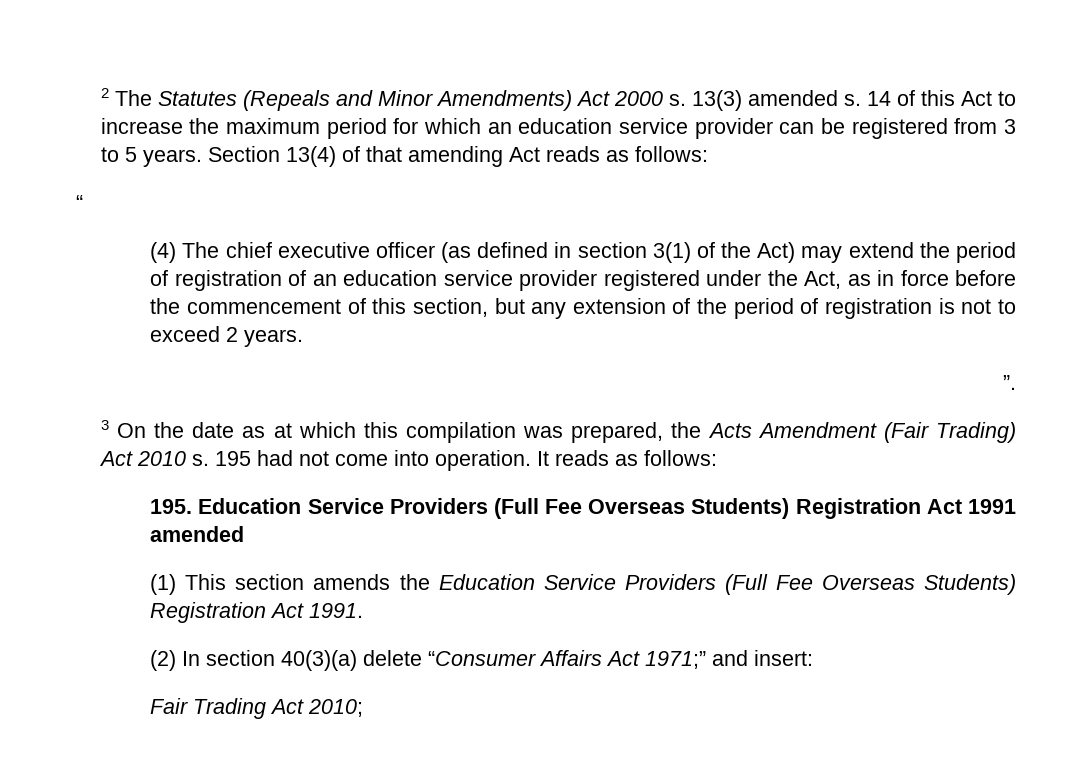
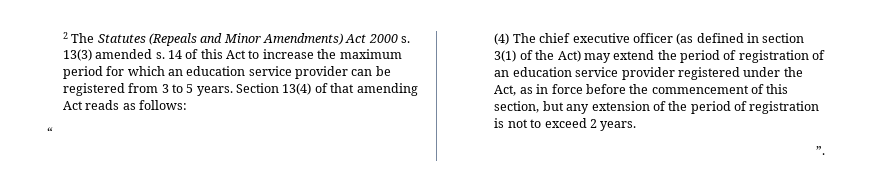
[100,420,1017,443] [98,450,717,471] [150,498,1016,519] [150,526,245,542] [150,574,1017,595] [150,602,364,623] [150,650,814,671] [150,698,364,719] // 3 On the date as at which this compilation was prepared, the Acts Amendment (Fair Trading) Act 2010 s. 195 had not come into operation. It reads as follows: // 195. Education Service Providers (Full Fee Overseas Students) Registration Act 1991 amended // (1) This section amends the Education Service Providers (Full Fee Overseas Students) Registration Act 1991. // (2) In section 40(3)(a) delete “Consumer Affairs Act 1971;” and insert: // Fair Trading Act 2010; -> (825, 150) none

